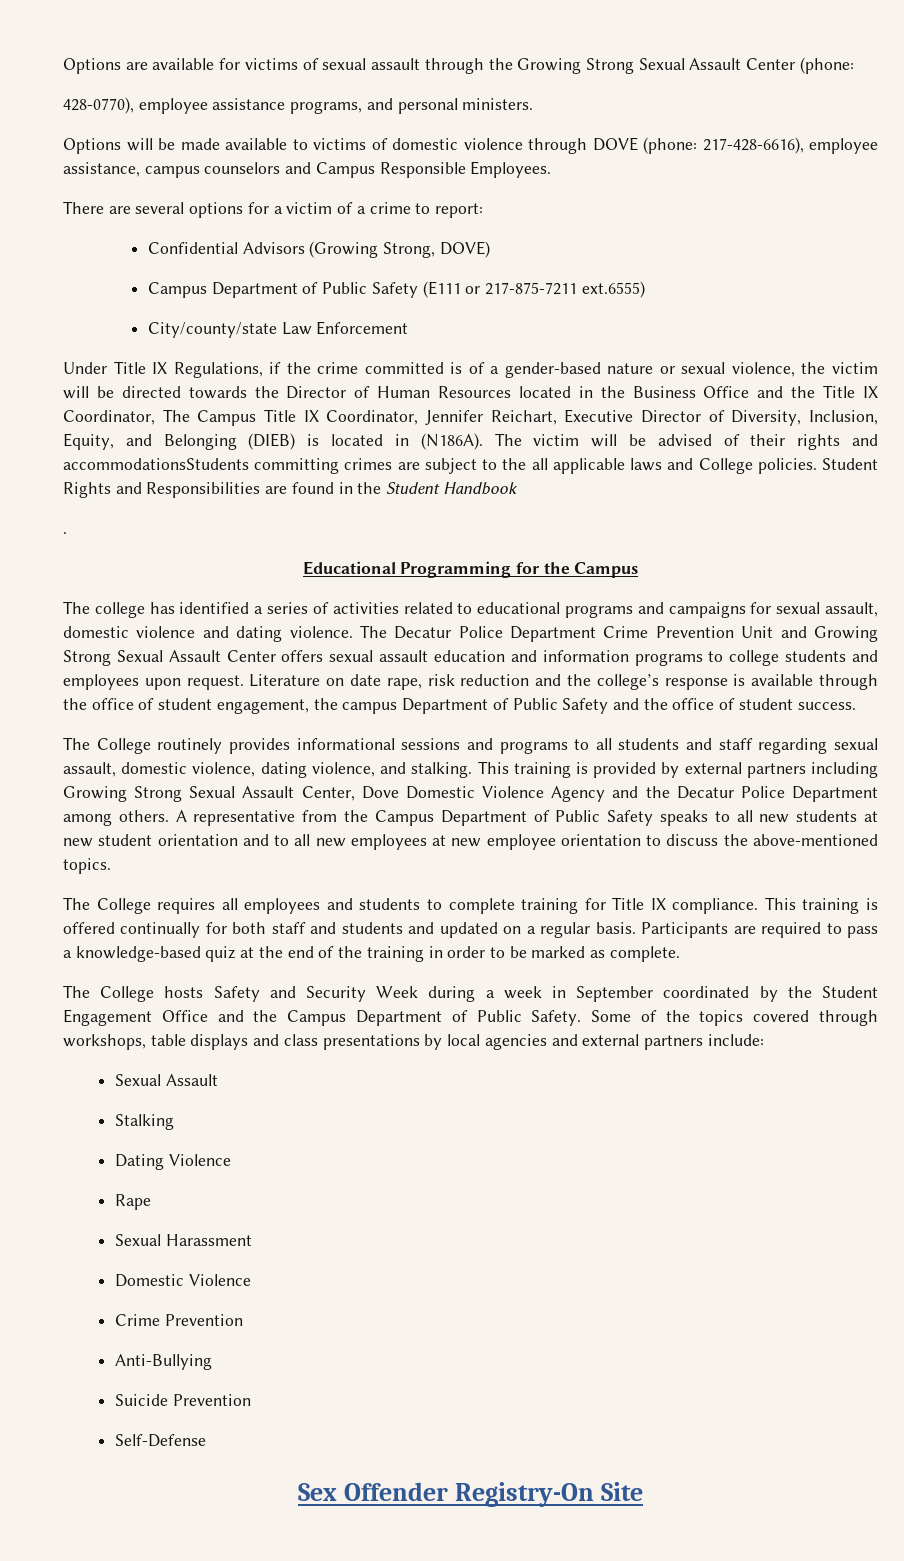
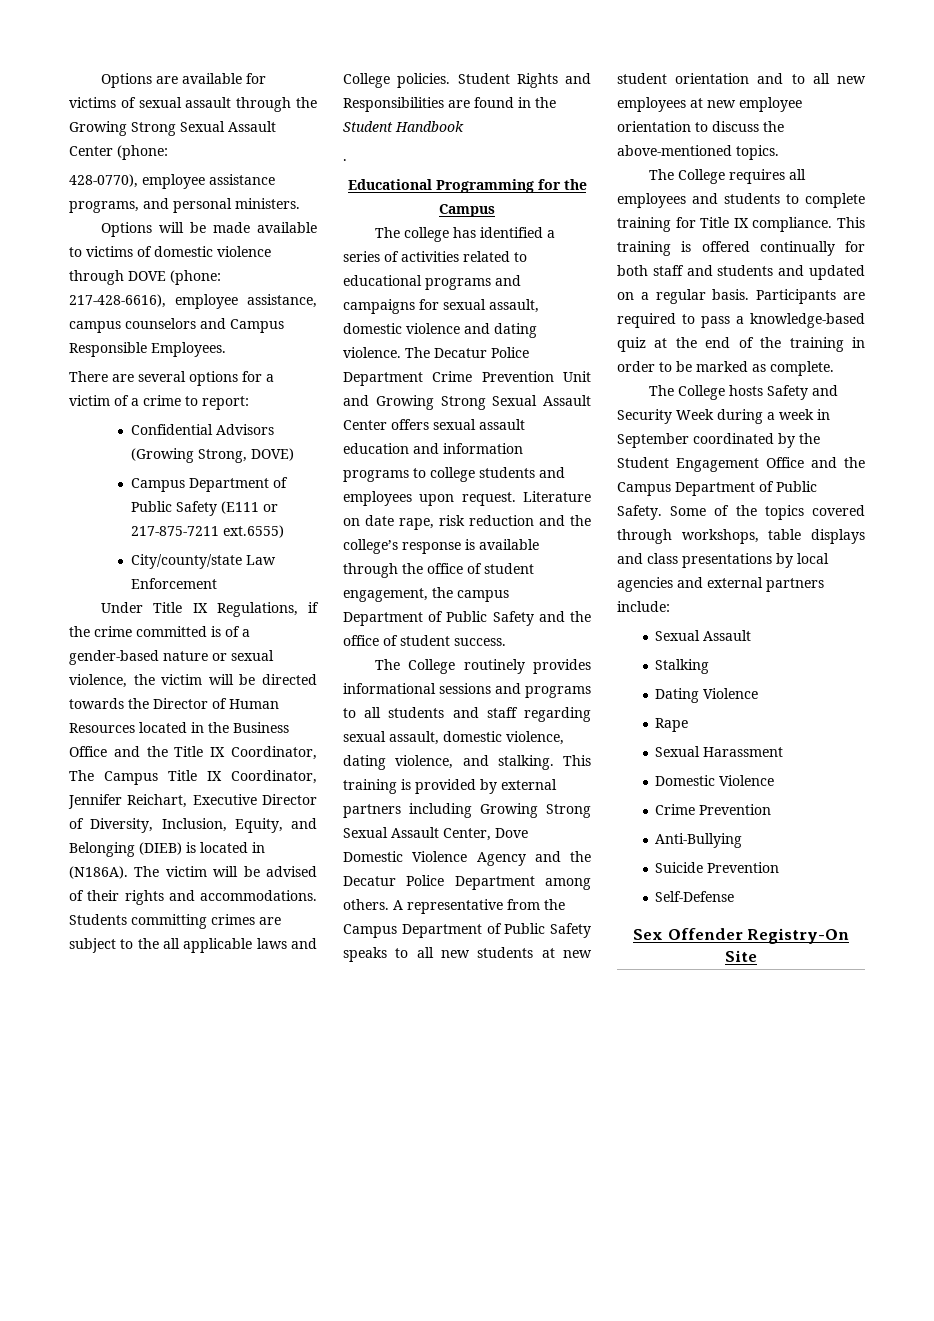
[63,458,249,470] accommodationsStudents -> [200,890,317,901] [69,914,127,925] accommodations. Students

